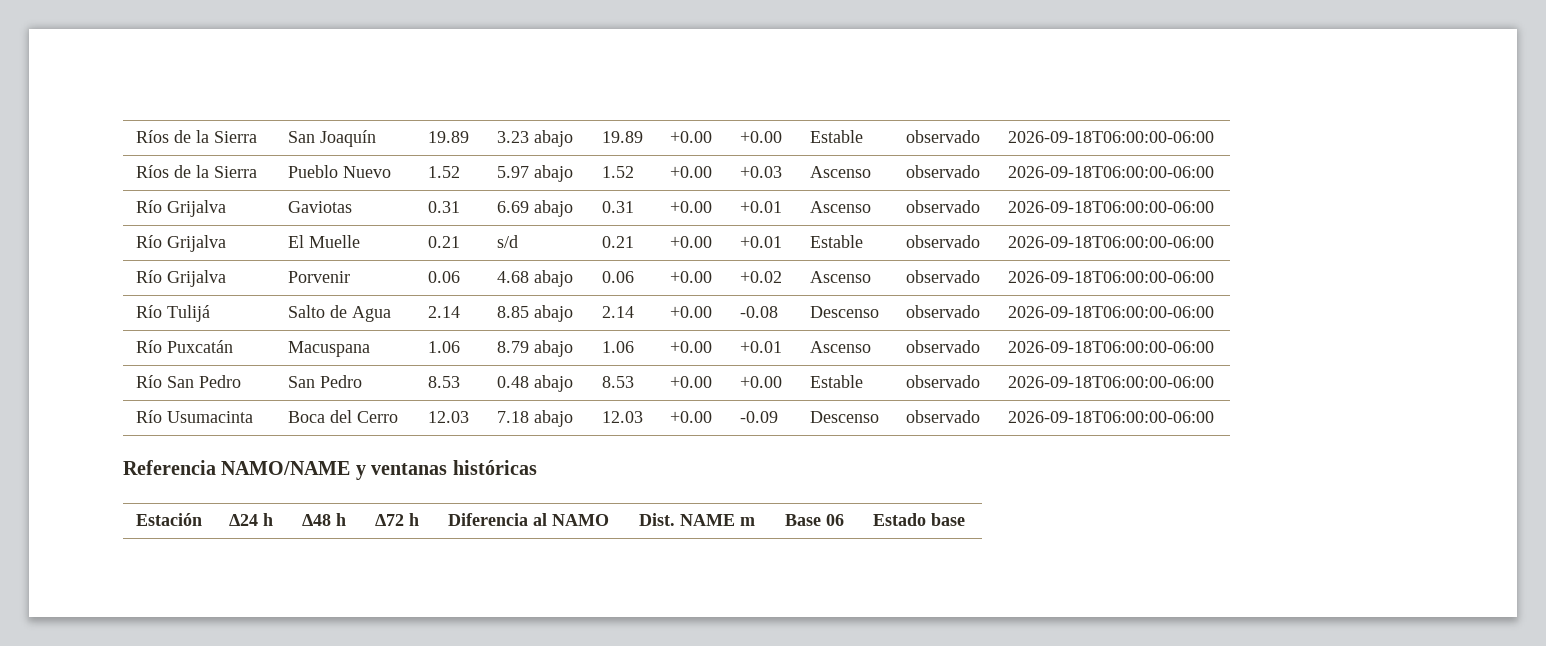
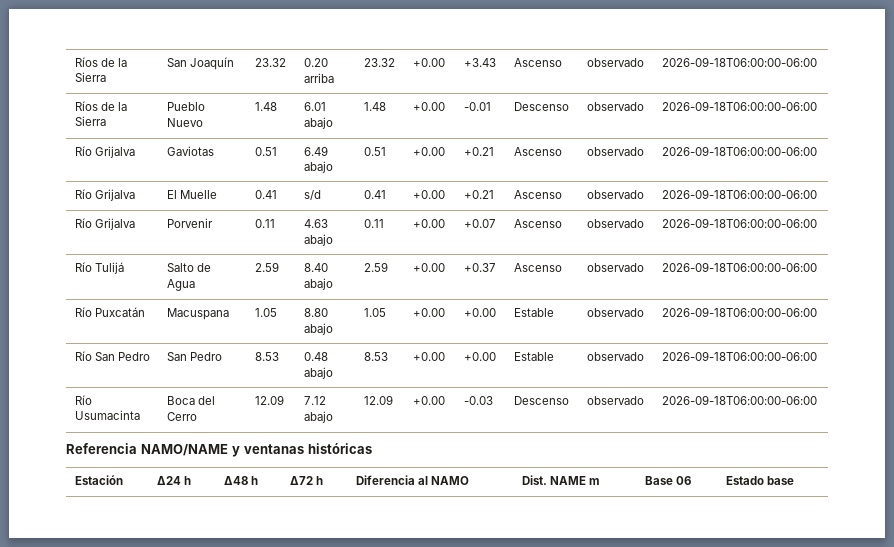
[428,131,470,143] [497,130,574,147] [602,131,644,143] [670,131,713,143] [740,131,783,143] [810,130,864,143] 19.89 | 3.23 abajo | 19.89 | +0.00 | +0.00 | Estable -> [254,58,286,67] [303,58,328,67] [303,73,334,83] [363,58,395,67] [412,58,445,67] [463,58,496,67] [513,58,562,67] 23.32 | 0.20 arriba | 23.32 | +0.00 | +3.43 | Ascenso
[428,166,461,178] [497,165,574,182] [602,166,635,178] [670,166,713,178] [740,166,783,178] [810,166,872,178] 1.52 | 5.97 abajo | 1.52 | +0.00 | +0.03 | Ascenso -> [254,102,277,111] [303,102,326,111] [303,117,333,129] [363,102,386,111] [412,102,445,111] [463,102,491,111] [513,102,569,111] 1.48 | 6.01 abajo | 1.48 | +0.00 | -0.01 | Descenso
[428,201,461,213] [497,200,574,217] [602,201,635,213] [670,201,713,213] [740,201,783,213] 0.31 | 6.69 abajo | 0.31 | +0.00 | +0.01 -> [254,147,277,156] [303,146,328,156] [303,161,333,173] [363,147,386,156] [412,147,445,156] [463,147,494,156] 0.51 | 6.49 abajo | 0.51 | +0.00 | +0.21
[428,236,461,248] 0.21 -> [254,190,277,199] 0.41
[602,236,635,248] [670,236,713,248] [740,236,783,248] [810,235,864,248] 0.21 | +0.00 | +0.01 | Estable -> [363,190,386,199] [412,190,445,199] [463,190,494,199] [513,190,562,199] 0.41 | +0.00 | +0.21 | Ascenso
[428,271,461,283] [497,270,574,287] [602,271,635,283] [670,271,713,283] [740,271,783,283] 0.06 | 4.68 abajo | 0.06 | +0.00 | +0.02 -> [254,219,275,228] [303,219,328,228] [303,234,333,246] [363,219,384,228] [412,219,445,228] [463,219,496,228] 0.11 | 4.63 abajo | 0.11 | +0.00 | +0.07
[428,306,461,318] [497,305,574,322] [602,306,635,318] [670,306,713,318] [740,306,779,318] [810,306,880,318] 2.14 | 8.85 abajo | 2.14 | +0.00 | -0.08 | Descenso -> [254,262,279,272] [303,263,328,272] [303,278,333,290] [363,262,388,272] [412,263,445,272] [463,263,496,272] [513,263,562,272] 2.59 | 8.40 abajo | 2.59 | +0.00 | +0.37 | Ascenso
[428,341,461,353] [497,340,574,357] [602,341,635,353] [670,341,713,353] [740,341,783,353] [810,341,872,353] 1.06 | 8.79 abajo | 1.06 | +0.00 | +0.01 | Ascenso -> [254,308,277,317] [303,308,328,317] [303,323,333,335] [363,308,386,317] [412,308,445,317] [463,308,496,317] [513,308,554,317] 1.05 | 8.80 abajo | 1.05 | +0.00 | +0.00 | Estable
[428,411,470,423] [497,410,574,427] [602,411,644,423] [670,411,713,423] [740,411,779,423] 12.03 | 7.18 abajo | 12.03 | +0.00 | -0.09 -> [254,395,284,405] [303,396,326,405] [303,411,333,423] [363,395,393,405] [412,396,445,405] [463,396,493,405] 12.09 | 7.12 abajo | 12.09 | +0.00 | -0.03

